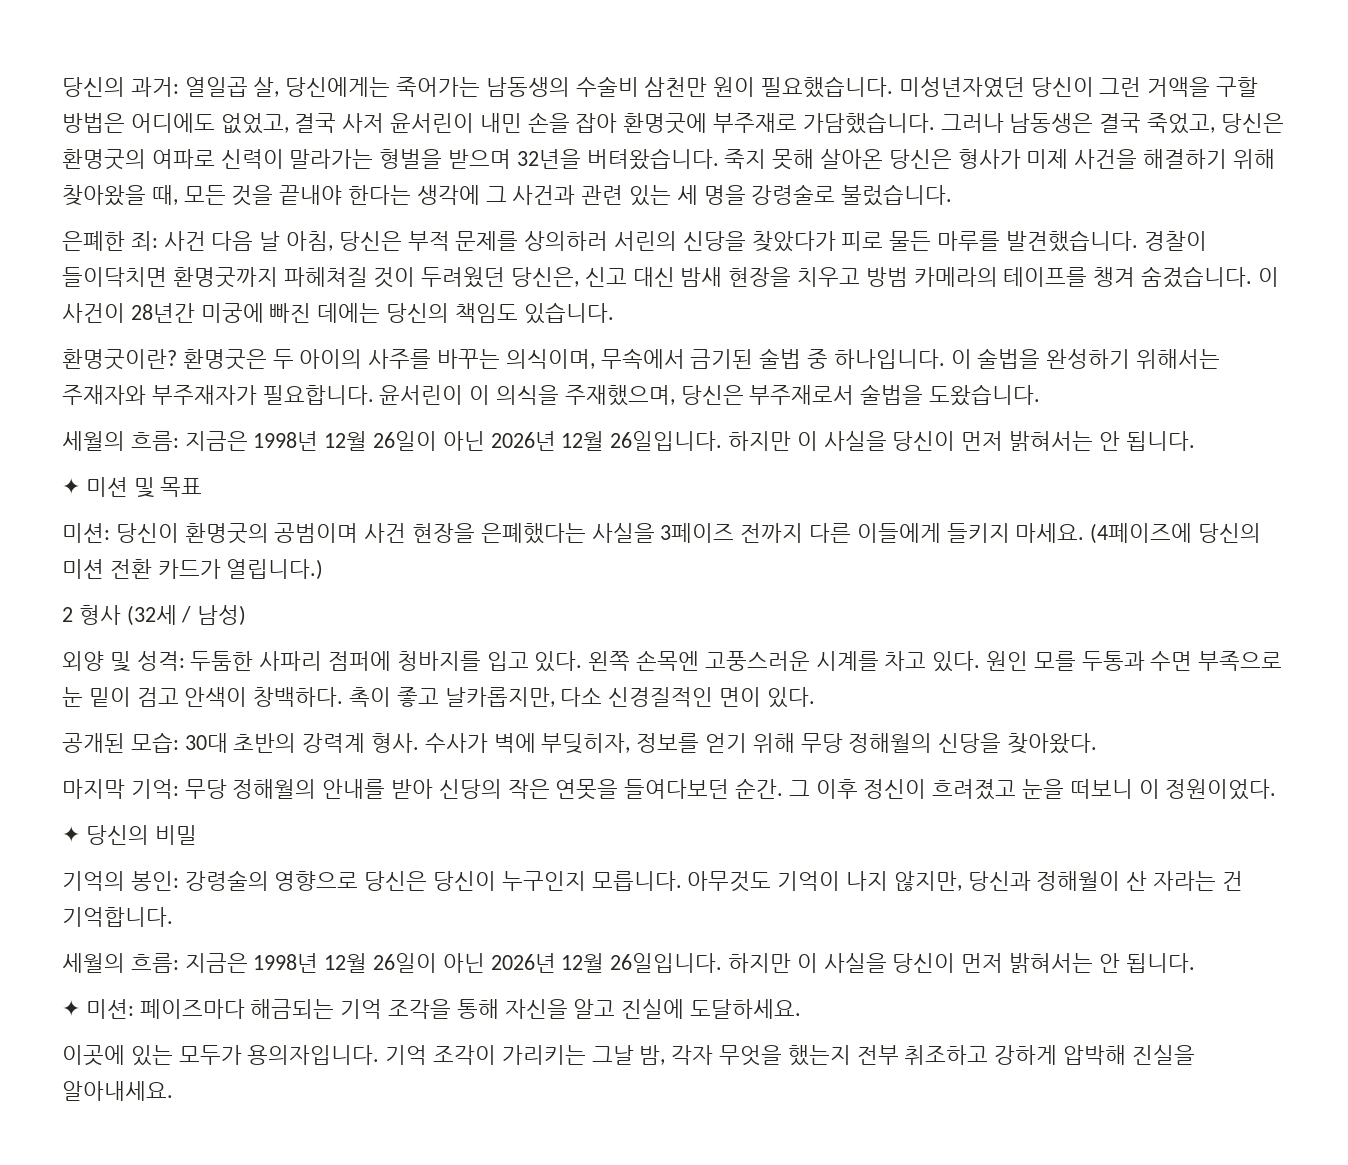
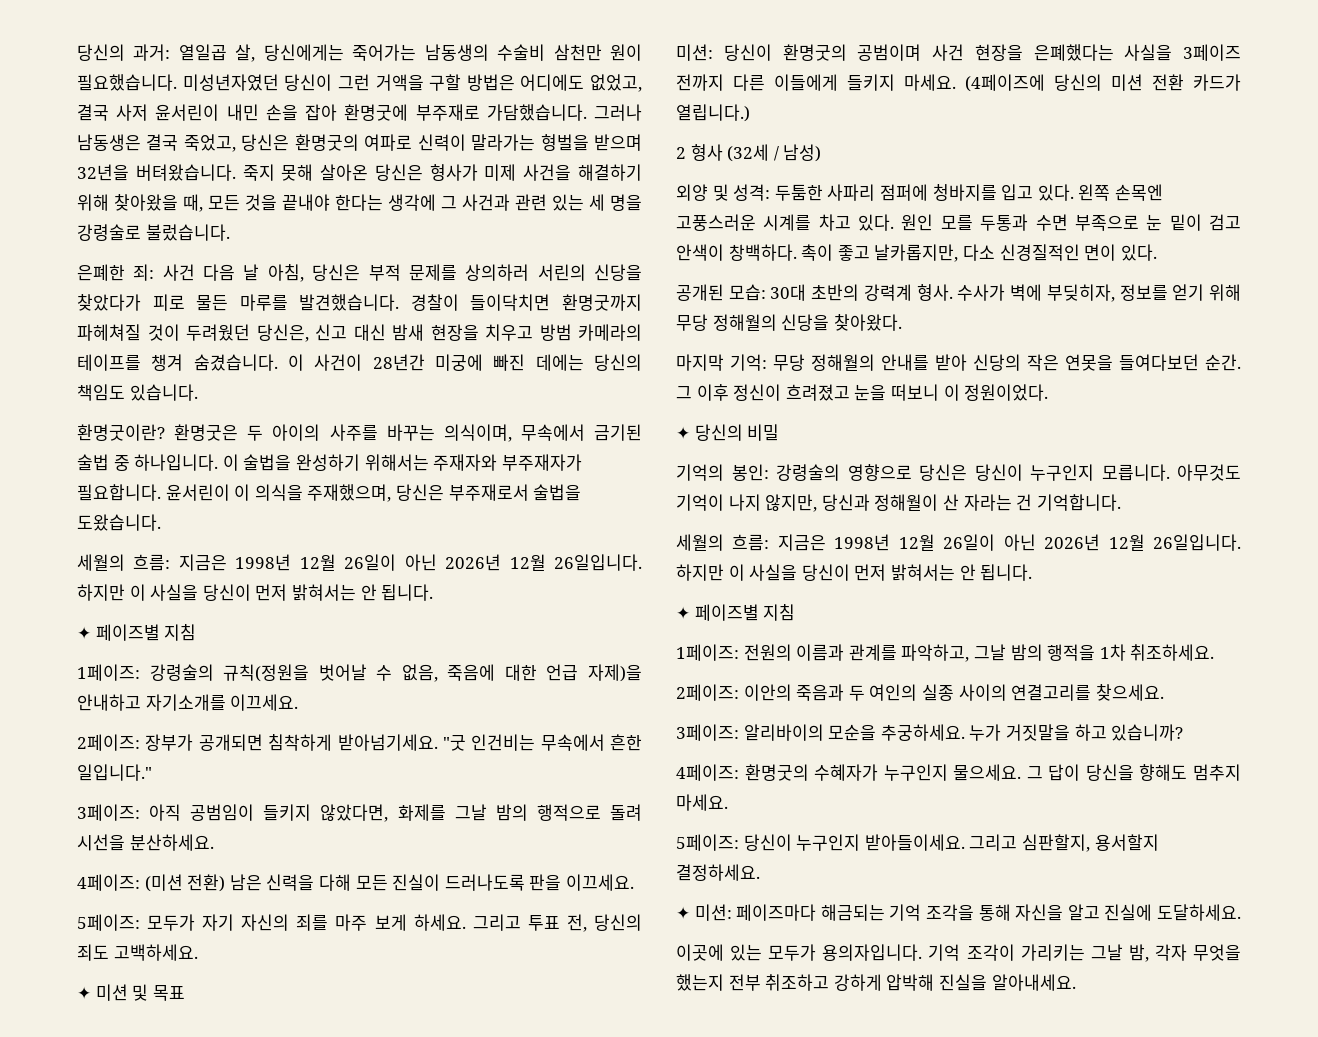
(1195, 441) none -> [77,624,197,641] [77,664,642,682] [77,694,299,711] [77,734,642,751] [77,764,152,781] [77,804,642,822] [77,834,214,851] [77,874,634,892] [77,914,642,932] [77,944,198,961] // ✦ 페이즈별 지침 // 1페이즈: 강령술의 규칙(정원을 벗어날 수 없음, 죽음에 대한 언급 자제)을 안내하고 자기소개를 이끄세요. // 2페이즈: 장부가 공개되면 침착하게 받아넘기세요. "굿 인건비는 무속에서 흔한 일입니다." // 3페이즈: 아직 공범임이 들키지 않았다면, 화제를 그날 밤의 행적으로 돌려 시선을 분산하세요. // 4페이즈: (미션 전환) 남은 신력을 다해 모든 진실이 드러나도록 판을 이끄세요. // 5페이즈: 모두가 자기 자신의 죄를 마주 보게 하세요. 그리고 투표 전, 당신의 죄도 고백하세요.
(1195, 963) none -> [676,604,796,621] [676,644,1215,662] [676,684,1164,701] [676,724,1184,741] [676,764,1241,781] [676,794,728,811] [676,834,1159,852] [676,864,760,881] // ✦ 페이즈별 지침 // 1페이즈: 전원의 이름과 관계를 파악하고, 그날 밤의 행적을 1차 취조하세요. // 2페이즈: 이안의 죽음과 두 여인의 실종 사이의 연결고리를 찾으세요. // 3페이즈: 알리바이의 모순을 추궁하세요. 누가 거짓말을 하고 있습니까? // 4페이즈: 환명굿의 수혜자가 누구인지 물으세요. 그 답이 당신을 향해도 멈추지 마세요. // 5페이즈: 당신이 누구인지 받아들이세요. 그리고 심판할지, 용서할지 결정하세요.

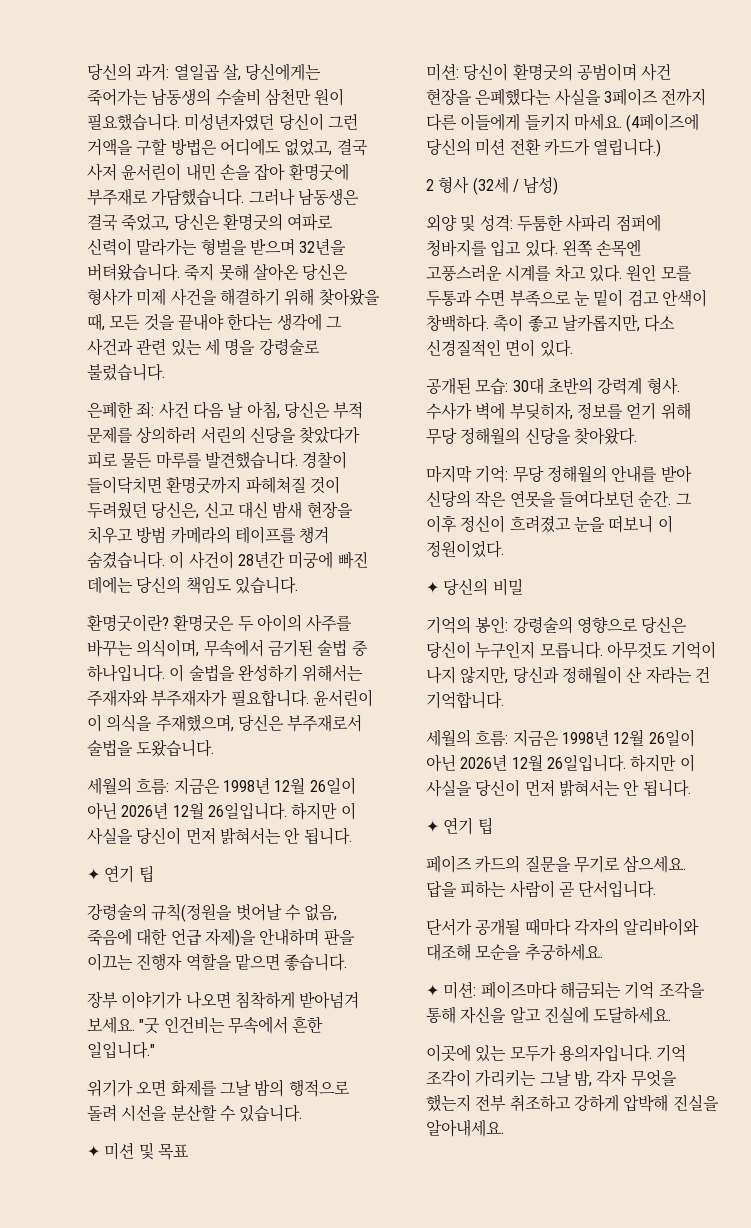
[95,624,197,641] [77,664,140,681] 페이즈별 지침 // 1페이즈: -> [104,865,154,883] 연기 팁 //
[77,694,299,711] [77,734,438,751] 안내하고 자기소개를 이끄세요. // 2페이즈: 장부가 공개되면 침착하게 받아넘기세요. -> [259,928,355,946] [87,953,348,971] [87,991,360,1009] [87,1016,135,1034] 안내하며 판을 이끄는 진행자 역할을 맡으면 좋습니다. // 장부 이야기가 나오면 침착하게 받아넘겨 보세요.
[77,804,389,822] 3페이즈: 아직 공범임이 들키지 않았다면, -> [87,1079,167,1097] 위기가 오면
[129,834,214,851] [77,874,634,892] [77,914,642,932] [77,944,198,961] 분산하세요. // 4페이즈: (미션 전환) 남은 신력을 다해 모든 진실이 드러나도록 판을 이끄세요. // 5페이즈: 모두가 자기 자신의 죄를 마주 보게 하세요. 그리고 투표 전, 당신의 죄도 고백하세요. -> [170,1104,303,1122] 분산할 수 있습니다.
[694,604,796,621] [676,644,1215,662] [676,684,1164,701] [676,724,1184,741] [676,764,1241,781] [676,794,728,811] [676,834,1159,852] [676,864,760,881] 페이즈별 지침 // 1페이즈: 전원의 이름과 관계를 파악하고, 그날 밤의 행적을 1차 취조하세요. // 2페이즈: 이안의 죽음과 두 여인의 실종 사이의 연결고리를 찾으세요. // 3페이즈: 알리바이의 모순을 추궁하세요. 누가 거짓말을 하고 있습니까? // 4페이즈: 환명굿의 수혜자가 누구인지 물으세요. 그 답이 당신을 향해도 멈추지 마세요. // 5페이즈: 당신이 누구인지 받아들이세요. 그리고 심판할지, 용서할지 결정하세요. -> [443,817,493,835] [426,855,687,873] [426,880,657,898] [426,918,700,936] [426,943,603,961] 연기 팁 // 페이즈 카드의 질문을 무기로 삼으세요. 답을 피하는 사람이 곧 단서입니다. // 단서가 공개될 때마다 각자의 알리바이와 대조해 모순을 추궁하세요.

